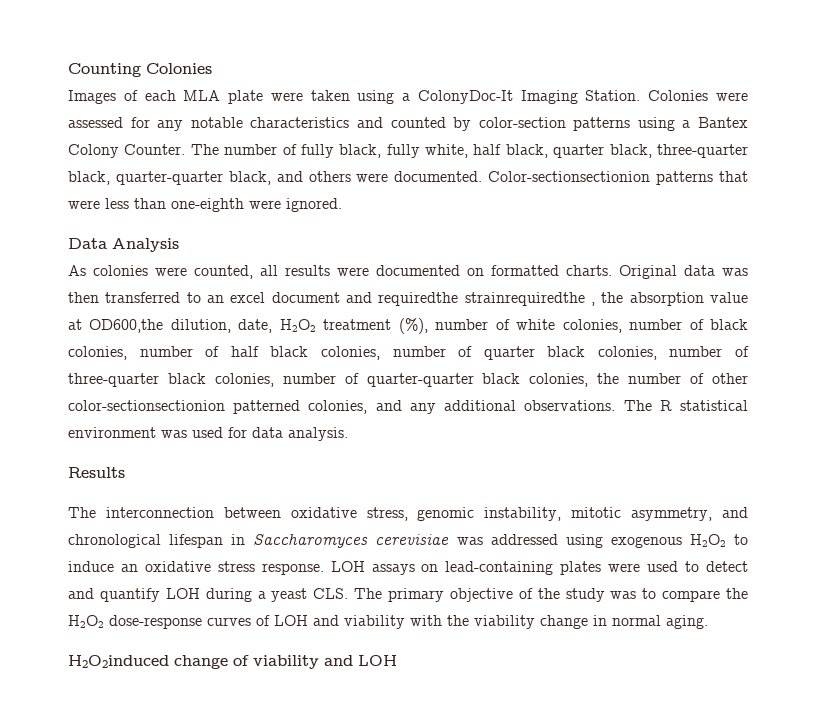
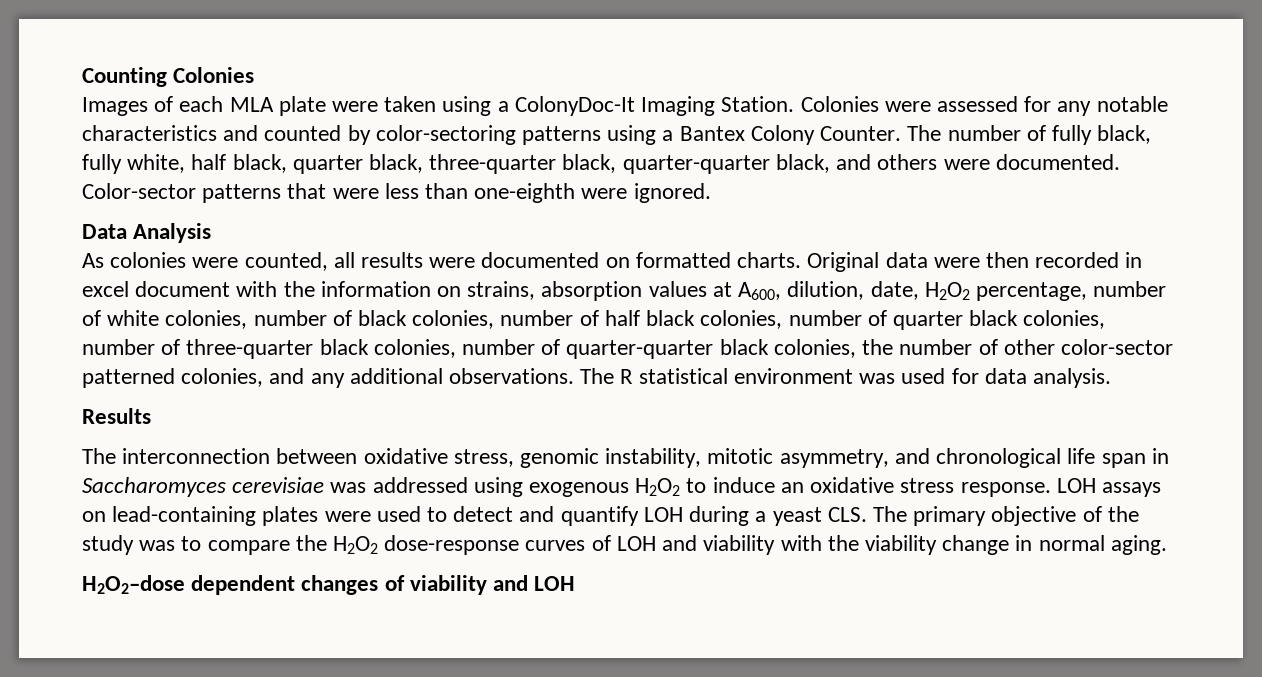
[478,117,566,128] color-section -> [375,125,516,145] color-sectoring
[488,171,651,182] Color-sectionsectionion -> [82,183,196,199] Color-sector
[722,268,748,276] [68,292,749,306] [68,319,164,333] was then transferred to an excel document and requiredthe strainrequiredthe , the absorption value at OD600,the -> [933,252,1143,268] [82,281,782,301] were then recorded in excel document with the information on strains, absorption values at A600,
[323,318,428,334] treatment (%), -> [975,282,1087,301] percentage,
[68,400,225,411] color-sectionsectionion -> [1060,339,1173,355] color-sector
[169,534,224,548] lifespan -> [1067,448,1146,468] life span
[68,655,228,669] H2O2induced change -> [82,575,379,595] H2O2–dose dependent changes

